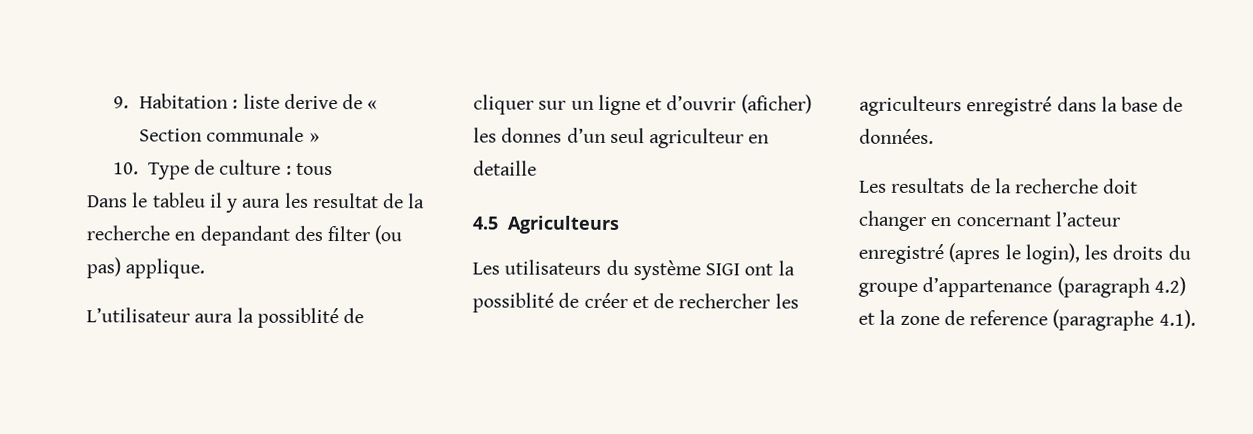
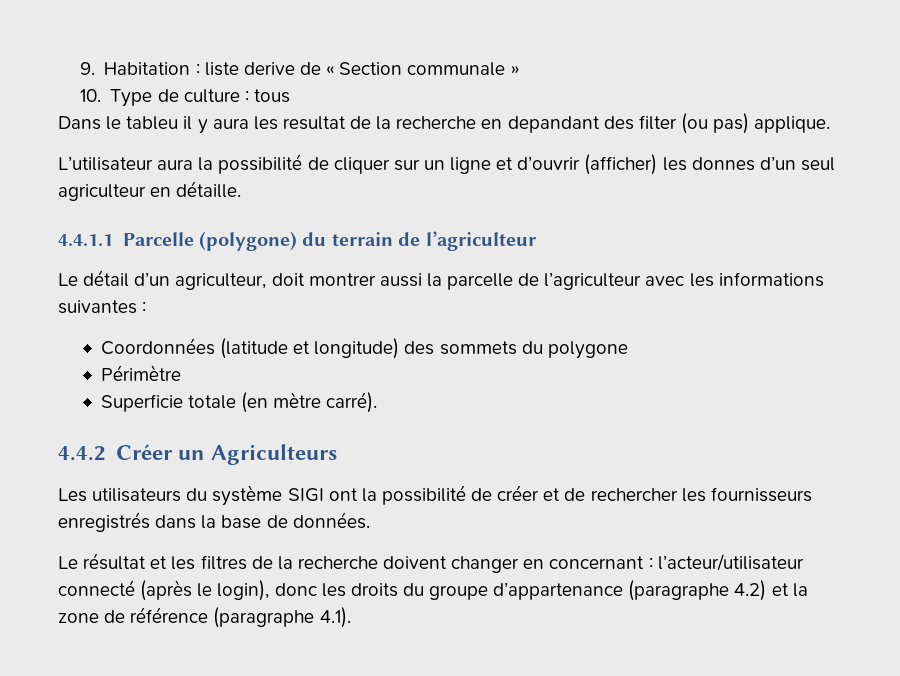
[256,307,339,329] possiblité -> [218,154,303,174] possibilité
[740,94,812,114] (aficher) -> [584,154,658,175] (afficher)
[473,160,537,176] [472,216,499,230] detaille // 4.5 -> [176,181,242,198] [58,231,537,251] [58,270,824,290] [58,300,147,314] [100,338,628,359] [100,365,181,381] [100,392,378,413] [58,444,205,461] détaille. // 4.4.1.1 Parcelle (polygone) du terrain de l’agriculteur // Le détail d’un agriculteur, doit montrer aussi la parcelle de l’agriculteur avec les informations suivantes : // Coordonnées (latitude et longitude) des sommets du polygone // Périmètre // Superficie totale (en mètre carré). // 4.4.2 Créer un
[472,292,554,313] possiblité -> [381,485,466,505] possibilité
[859,95,1053,117] agriculteurs enregistré -> [710,487,812,502] [58,512,150,532] fournisseurs enregistrés
[859,177,1139,194] Les resultats de la recherche doit -> [58,553,448,570] Le résultat et les filtres de la recherche doivent
[1054,211,1121,227] [858,243,1001,265] l’acteur enregistré (apres -> [648,554,804,571] [58,580,193,601] : l’acteur/utilisateur connecté (après
(1080, 254) none -> [274,583,317,596] donc
[1056,276,1150,298] (paragraph -> [628,580,730,601] (paragraphe
[969,310,1049,326] reference -> [130,607,209,623] référence

